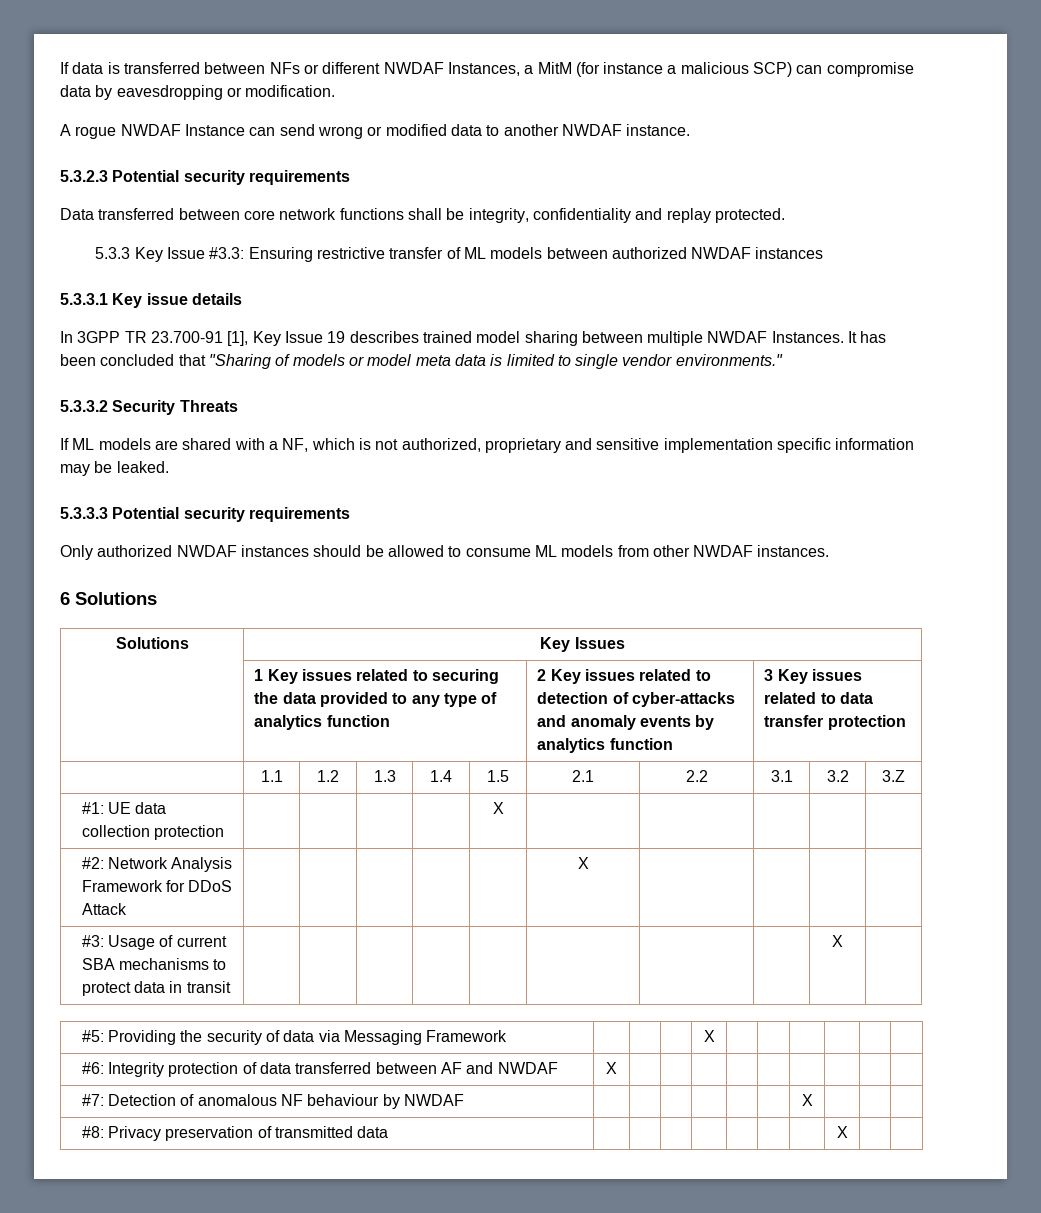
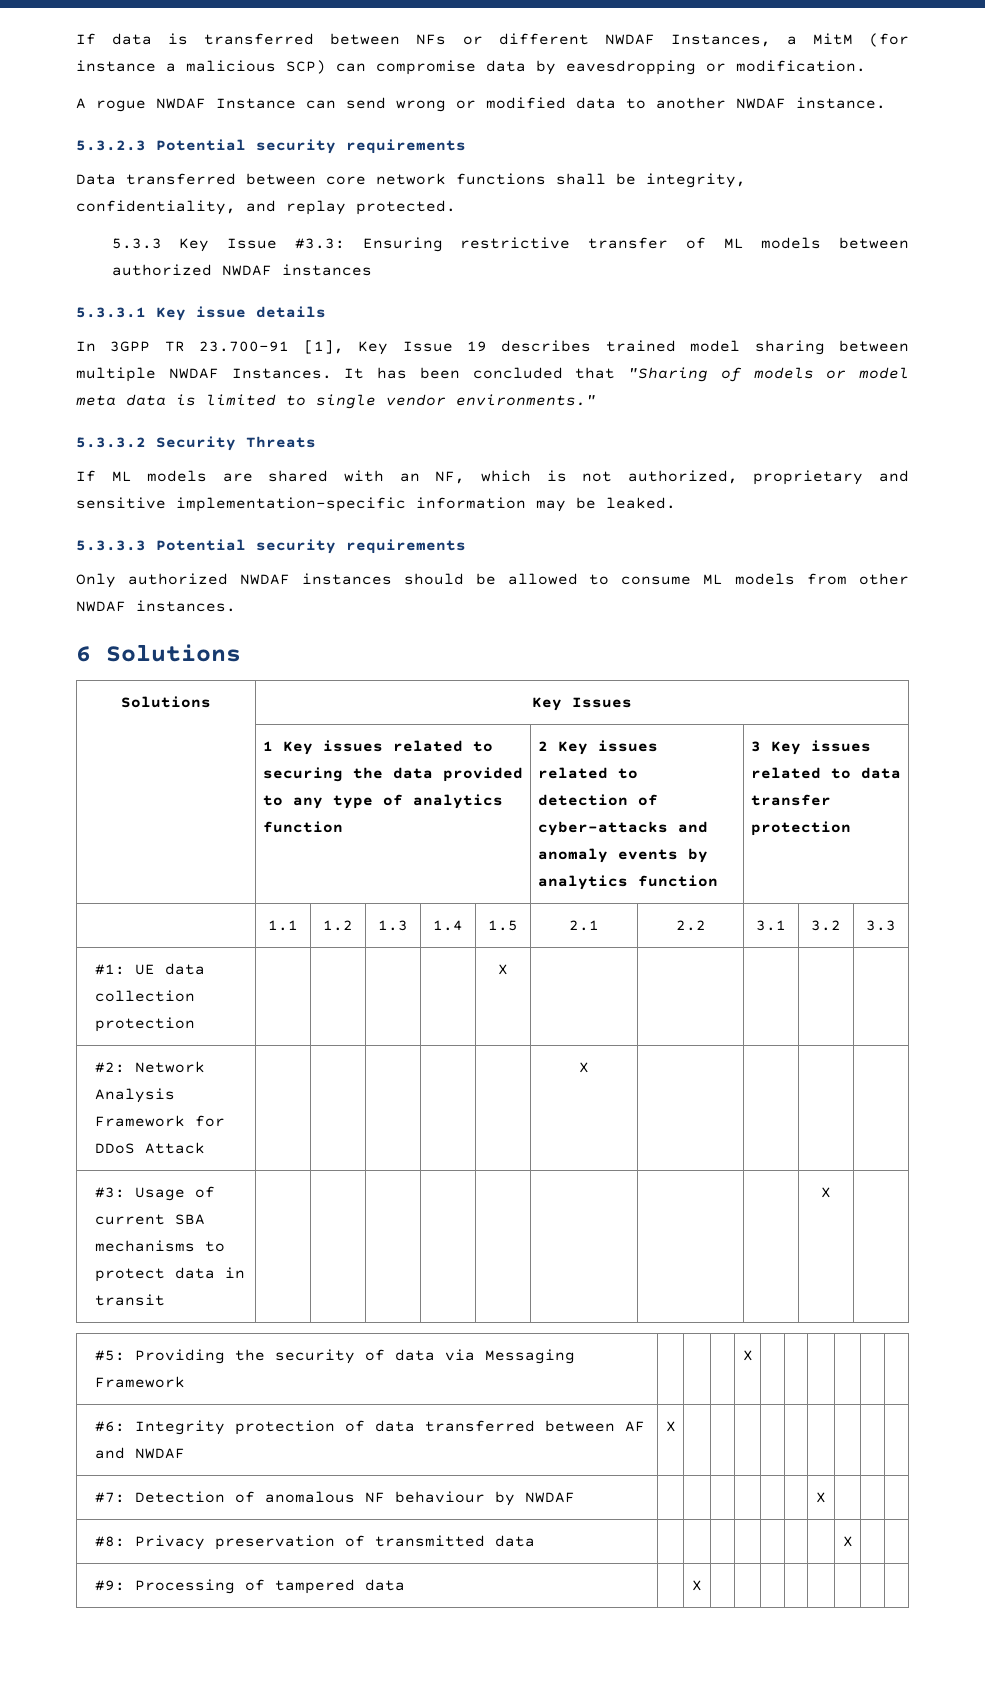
[532,208,631,223] confidentiality -> [76,200,236,215] confidentiality,
[268,441,278,450] a -> [399,473,420,482] an
[663,438,832,453] implementation specific -> [176,497,406,512] implementation-specific
[882,770,905,782] 3.Z -> [866,920,896,931] 3.3
(848, 1132) none -> [94,1579,405,1594] [692,1580,702,1591] // #9: Processing of tampered data | | X | | | | | | | |

